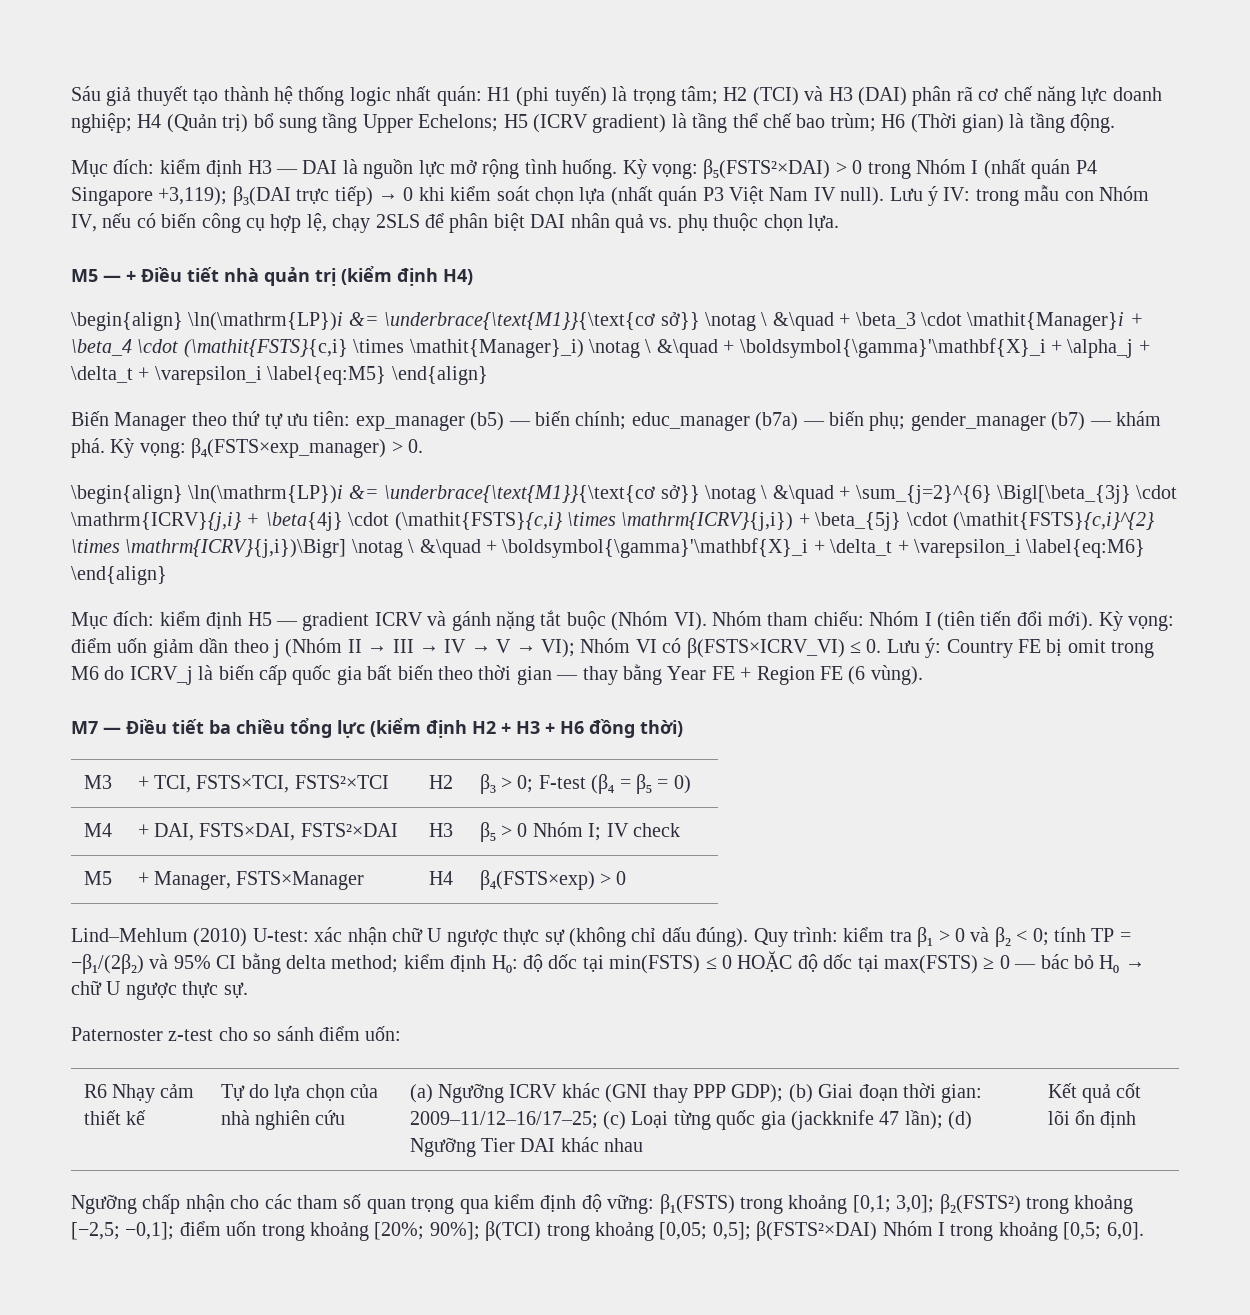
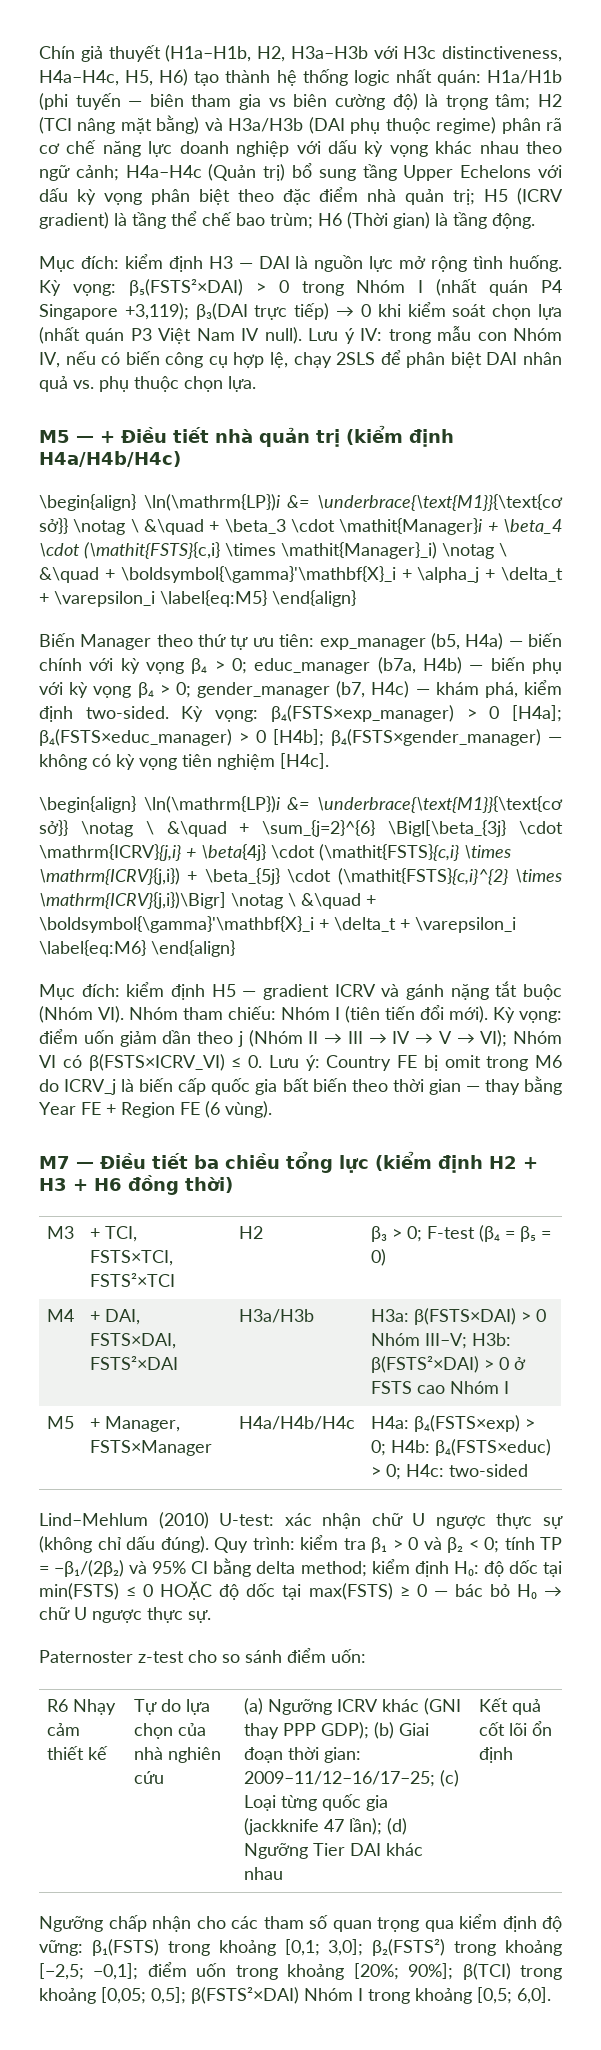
[71,86,101,101] Sáu -> [39,46,75,59] Chín
(188, 96) none -> [165,45,562,62] [39,69,189,86] (H1a–H1b, H2, H3a–H3b với H3c distinctiveness, H4a–H4c, H5, H6)
[486,86,907,106] H1 (phi tuyến) là trọng tâm; H2 (TCI) và H3 (DAI) -> [487,70,563,84] [39,93,563,110] [39,115,497,134] H1a/H1b (phi tuyến — biên tham gia vs biên cường độ) là trọng tâm; H2 (TCI nâng mặt bằng) và H3a/H3b (DAI phụ thuộc regime)
[71,113,162,133] nghiệp; H4 -> [236,140,563,157] [39,165,202,181] nghiệp với dấu kỳ vọng khác nhau theo ngữ cảnh; H4a–H4c
[418,114,499,132] Echelons; -> [460,165,562,178] [39,187,476,205] Echelons với dấu kỳ vọng phân biệt theo đặc điểm nhà quản trị;
[443,269,473,285] H4) -> [39,451,181,467] H4a/H4b/H4c)
[470,411,1161,431] [71,438,423,458] (b5) — biến chính; educ_manager (b7a) — biến phụ; gender_manager (b7) — khám phá. Kỳ vọng: β₄(FSTS×exp_manager) > 0. -> [430,633,563,650] [39,657,562,674] [39,680,563,698] [39,705,562,722] [39,729,562,746] [39,753,329,770] (b5, H4a) — biến chính với kỳ vọng β₄ > 0; educ_manager (b7a, H4b) — biến phụ với kỳ vọng β₄ > 0; gender_manager (b7, H4c) — khám phá, kiểm định two-sided. Kỳ vọng: β₄(FSTS×exp_manager) > 0 [H4a]; β₄(FSTS×educ_manager) > 0 [H4b]; β₄(FSTS×gender_manager) — không có kỳ vọng tiên nghiệm [H4c].
[428,823,453,837] [479,822,681,842] [83,871,112,885] [137,871,365,890] [428,871,453,885] [479,870,627,890] H3 | β₅ > 0 Nhóm I; IV check // M5 | + Manager, FSTS×Manager | H4 | β₄(FSTS×exp) > 0 -> [238,1309,314,1323] [370,1308,546,1325] [370,1333,511,1349] [370,1356,526,1373] [370,1381,509,1394] [46,1416,74,1429] [89,1416,180,1432] [89,1440,212,1456] [238,1416,355,1430] [370,1415,535,1432] [370,1439,551,1456] [370,1464,528,1480] H3a/H3b | H3a: β(FSTS×DAI) > 0 Nhóm III–V; H3b: β(FSTS²×DAI) > 0 ở FSTS cao Nhóm I // M5 | + Manager, FSTS×Manager | H4a/H4b/H4c | H4a: β₄(FSTS×exp) > 0; H4b: β₄(FSTS×educ) > 0; H4c: two-sided

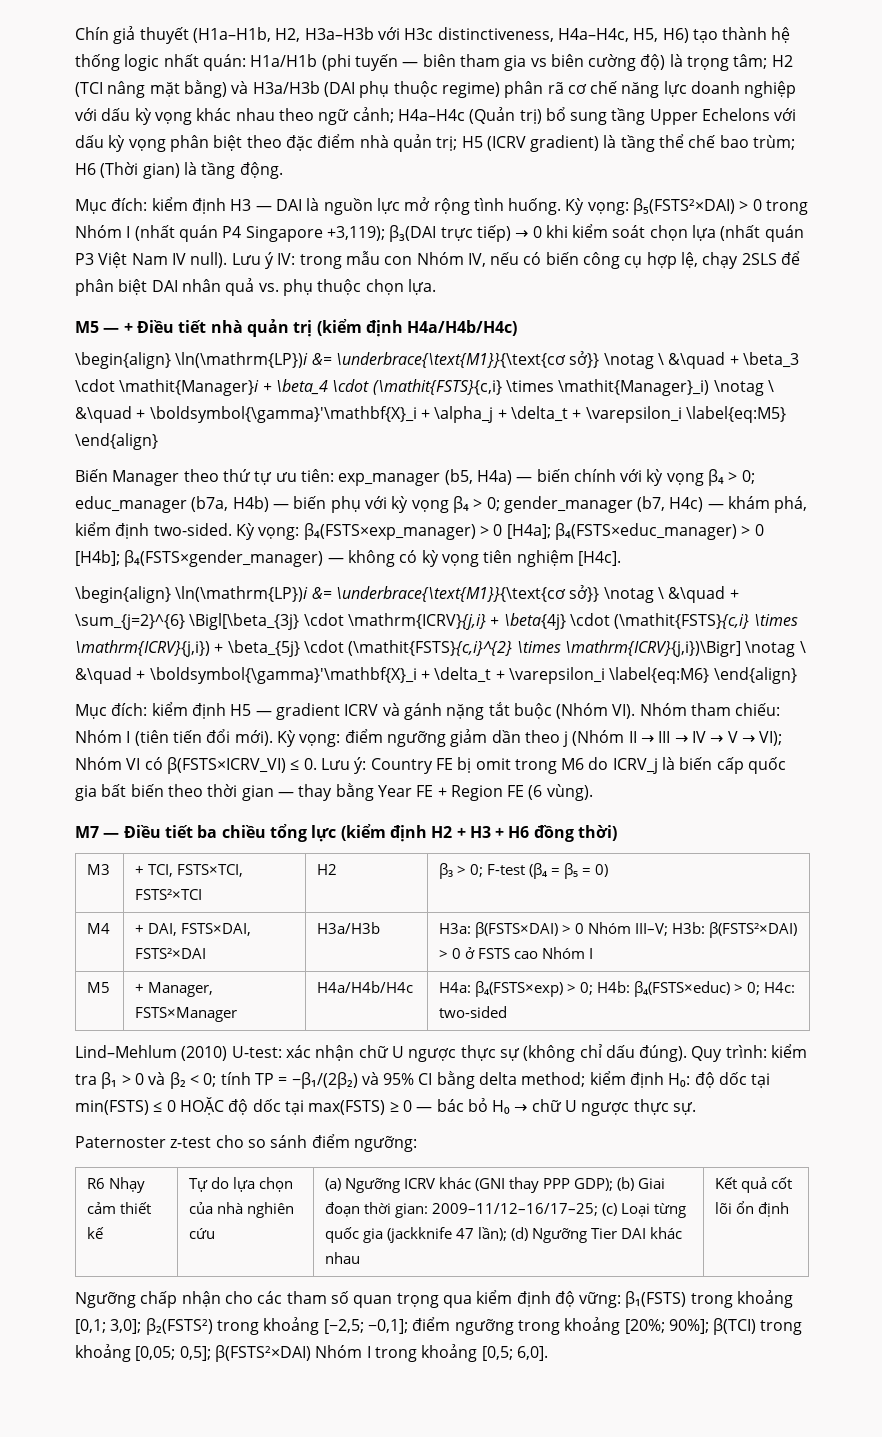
[83,1030,114,1044] uốn -> [386,731,446,747] ngưỡng
[331,1649,366,1663] uốn: -> [353,1136,417,1152] ngưỡng:
[196,1963,227,1977] uốn -> [454,1319,514,1335] ngưỡng

